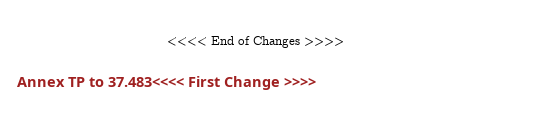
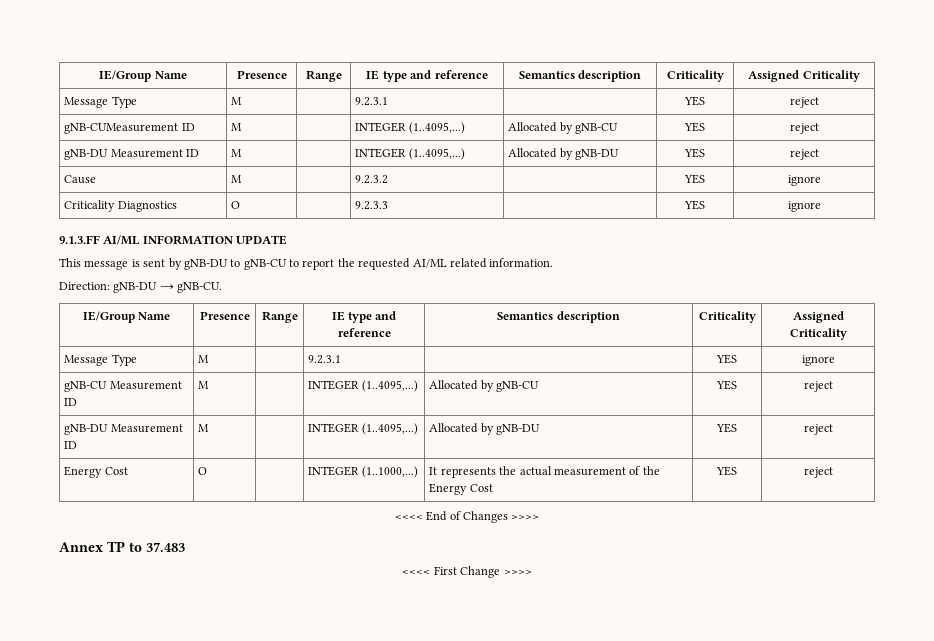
(167, 41) none -> [99,70,187,82] [236,70,287,79] [305,70,342,82] [366,70,488,82] [518,70,642,82] [666,70,724,82] [748,70,860,82] [64,96,137,108] [231,97,243,105] [355,97,389,106] [684,96,705,106] [789,97,819,108] [64,123,195,134] [231,123,243,131] [355,122,465,134] [508,122,619,134] [684,122,705,132] [789,123,819,134] [64,149,200,160] [231,149,243,157] [355,148,465,160] [508,148,620,160] [684,148,705,158] [789,149,819,160] [64,175,97,184] [231,175,243,183] [355,175,389,184] [684,174,705,184] [787,175,821,186] [64,200,177,212] [231,201,241,209] [355,201,389,210] [684,200,705,210] [787,201,821,212] [59,235,288,245] [59,258,554,270] [59,282,223,293] [82,311,171,323] [199,311,250,320] [261,311,298,323] [331,311,397,323] [337,328,391,337] [497,311,620,323] [698,311,756,323] [792,311,844,323] [789,328,847,340] [64,354,137,366] [198,355,210,363] [308,355,342,364] [716,354,737,364] [801,355,835,366] [64,381,182,392] [64,398,78,406] [198,381,210,389] [308,380,418,392] [429,380,540,392] [716,380,737,390] [803,381,833,392] [64,424,183,435] [64,441,78,449] [198,424,210,432] [308,423,418,435] [429,423,541,435] [716,423,737,433] [803,424,833,435] [64,466,128,478] [198,467,208,475] [308,466,418,478] [429,466,660,478] [429,483,493,495] [716,466,737,476] [803,467,833,478] IE/Group Name | Presence | Range | IE type and reference | Semantics description | Criticality | Assigned Criticality // Message Type | M | | 9.2.3.1 | | YES | reject // gNB-CUMeasurement ID | M | | INTEGER (1..4095,...) | Allocated by gNB-CU | YES | reject // gNB-DU Measurement ID | M | | INTEGER (1..4095,...) | Allocated by gNB-DU | YES | reject // Cause | M | | 9.2.3.2 | | YES | ignore // Criticality Diagnostics | O | | 9.2.3.3 | | YES | ignore // 9.1.3.FF AI/ML INFORMATION UPDATE // This message is sent by gNB-DU to gNB-CU to report the requested AI/ML related information. // Direction: gNB-DU → gNB-CU. // IE/Group Name | Presence | Range | IE type and reference | Semantics description | Criticality | Assigned Criticality // Message Type | M | | 9.2.3.1 | | YES | ignore // gNB-CU Measurement ID | M | | INTEGER (1..4095,...) | Allocated by gNB-CU | YES | reject // gNB-DU Measurement ID | M | | INTEGER (1..4095,...) | Allocated by gNB-DU | YES | reject // Energy Cost | O | | INTEGER (1..1000,...) | It represents the actual measurement of the Energy Cost | YES | reject //
[108,77,184,87] 37.483<<<< -> [146,542,185,552] [402,570,431,575] 37.483 // <<<<

